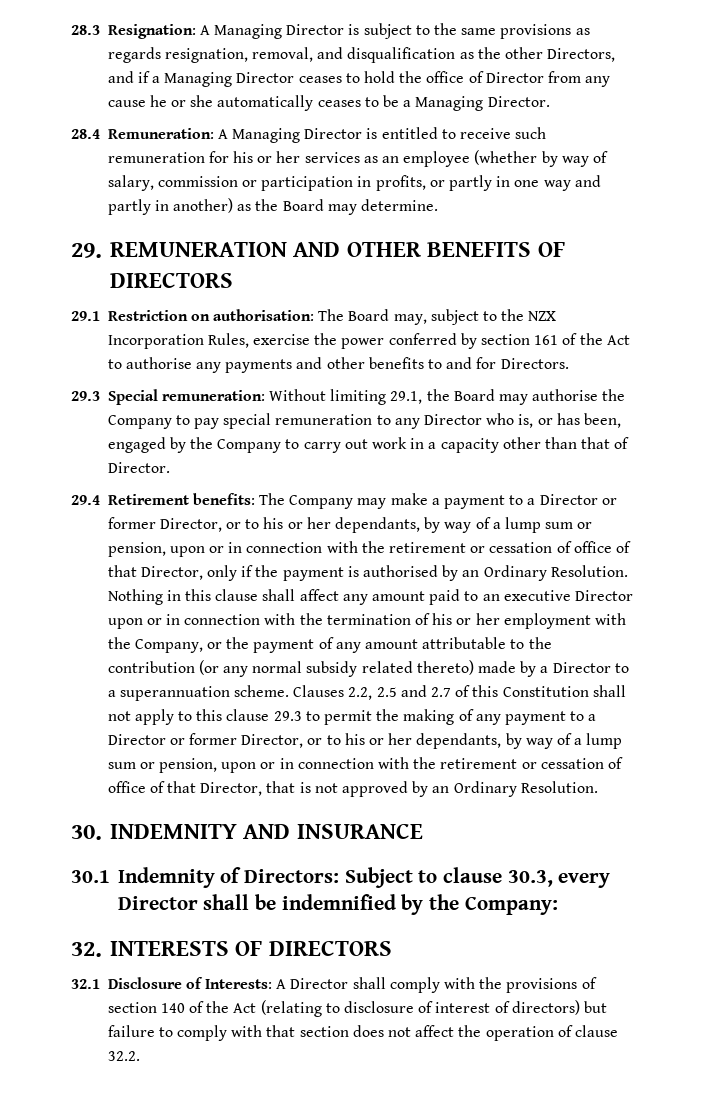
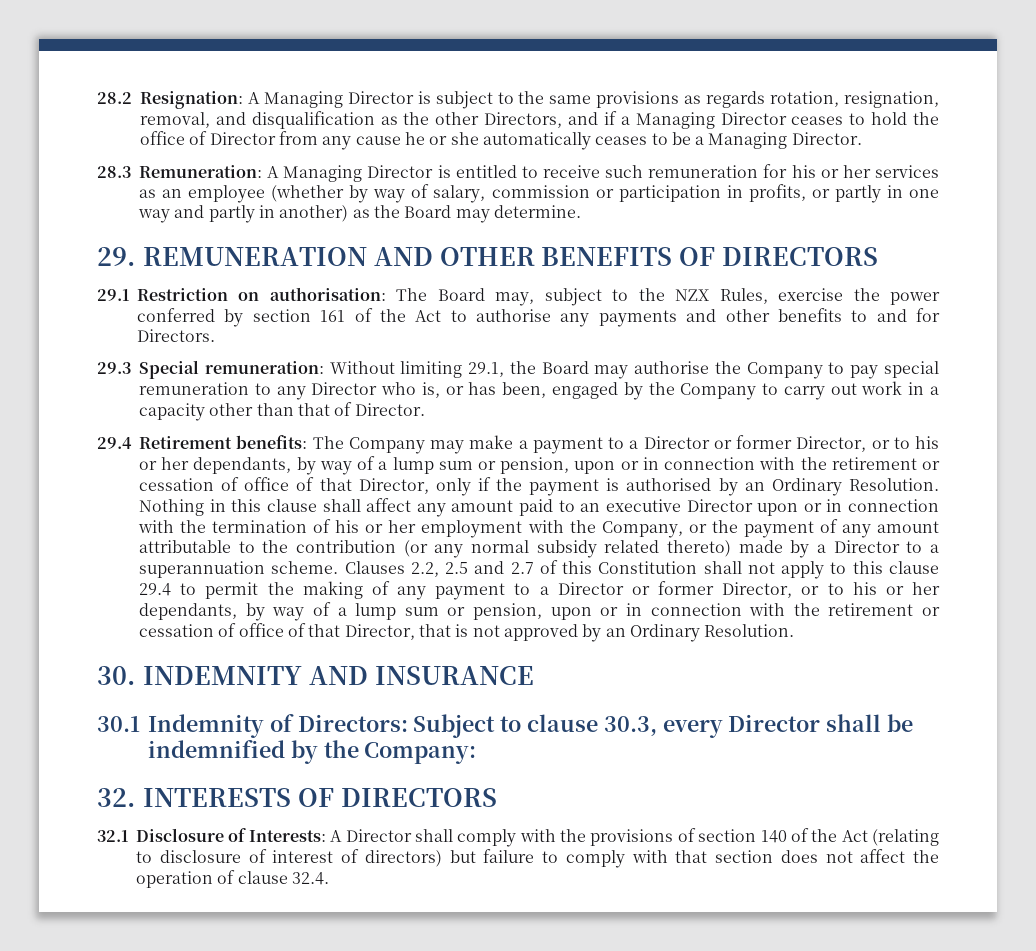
[71,25,100,35] 28.3 -> [97,92,132,104] 28.2
(161, 55) none -> [770,91,840,107] rotation,
[71,129,100,139] 28.4 -> [97,166,131,178] 28.3
[107,334,204,349] Incorporation -> (710, 295) none
[273,711,302,721] 29.3 -> [139,583,171,596] 29.4
[107,1051,140,1061] 32.2. -> [291,872,329,885] 32.4.

